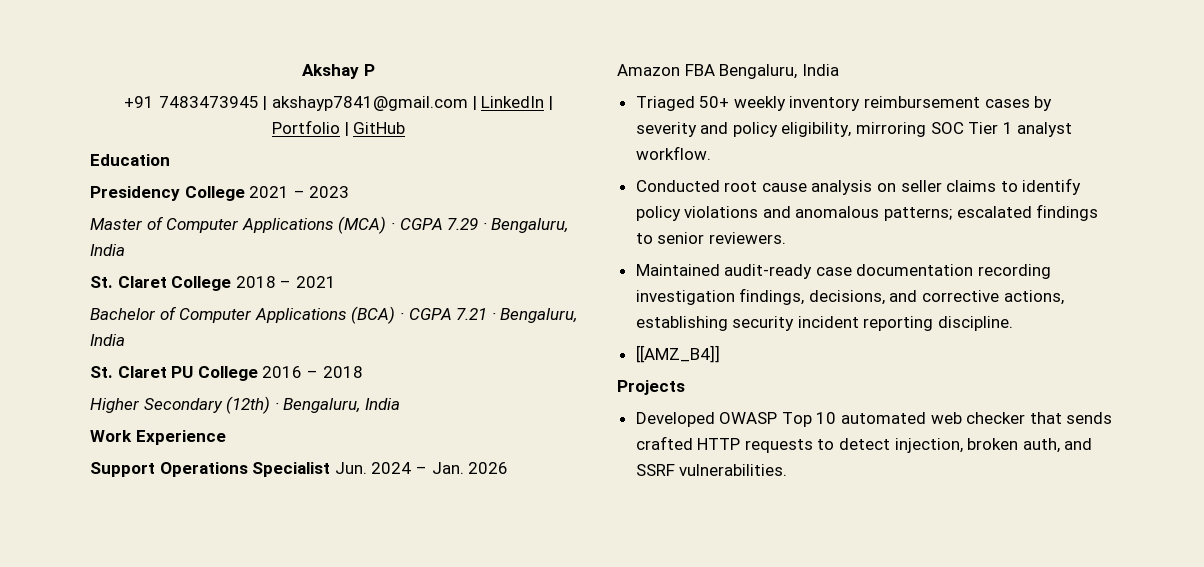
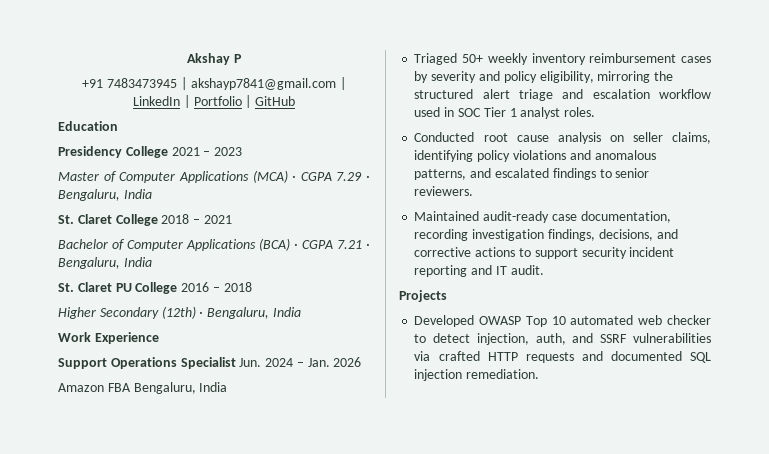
(927, 129) none -> [654,71,674,81] [414,89,711,101] [414,107,455,117] the structured alert triage and escalation workflow used in
[635,146,711,160] workflow. -> [564,107,596,117] roles.
[946,178,1082,195] claims to identify -> [672,132,711,144] [414,150,474,162] claims, identifying
[884,207,953,221] patterns; -> [414,168,492,180] patterns, and
[856,264,974,276] documentation -> [580,211,671,223] documentation,
[1003,290,1064,305] [635,316,1014,331] [635,345,720,363] actions, establishing security incident reporting discipline. // [[AMZ_B4]] -> [475,247,675,259] [414,265,544,277] actions to support security incident reporting and IT audit.
[1029,412,1113,424] [635,436,1093,453] [635,464,788,476] that sends crafted HTTP requests to detect injection, broken auth, and SSRF vulnerabilities. -> [414,333,711,345] [414,351,711,363] [414,369,540,381] to detect injection, auth, and SSRF vulnerabilities via crafted HTTP requests and documented SQL injection remediation.

